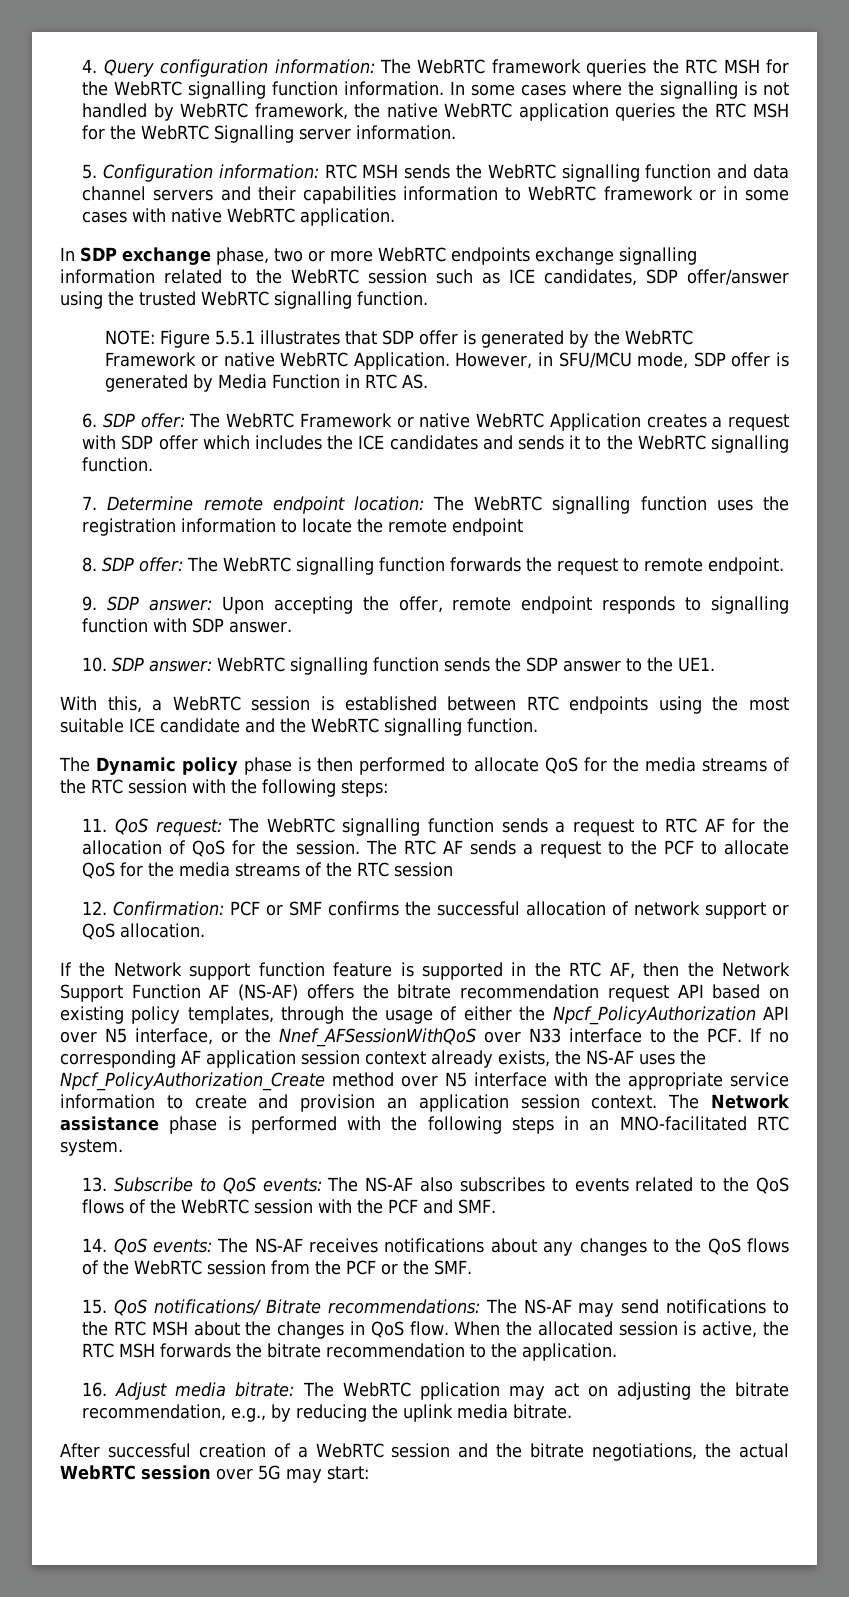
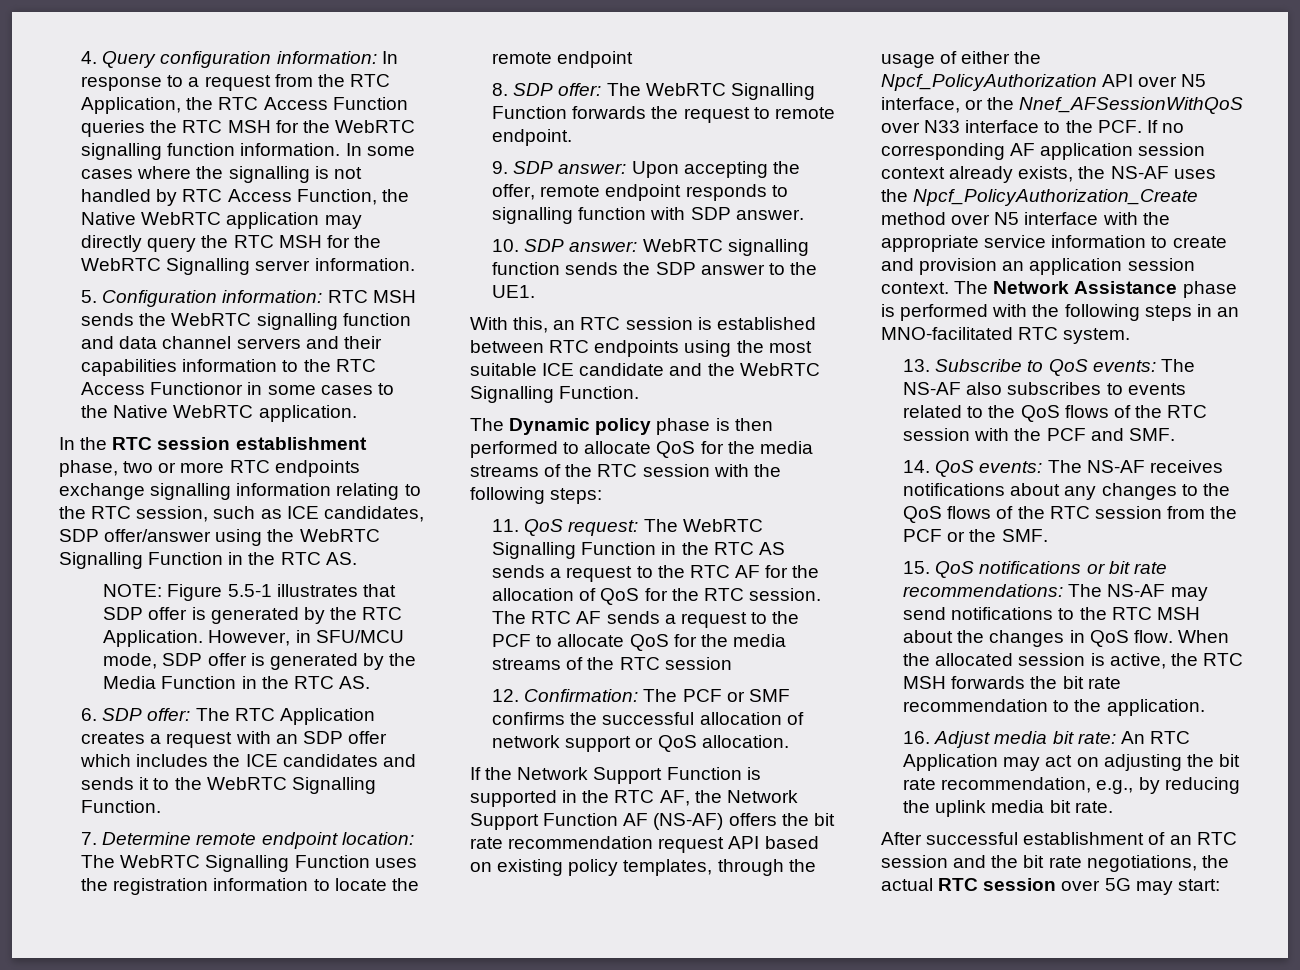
[380,59,581,74] The WebRTC framework -> [381,51,398,64] [81,74,390,91] [81,97,408,114] In response to a request from the RTC Application, the RTC Access Function
[180,103,676,121] WebRTC framework, the native WebRTC application queries -> [182,189,409,205] [81,212,362,229] [81,235,197,252] RTC Access Function, the Native WebRTC application may directly query
[528,186,790,201] [82,208,223,223] WebRTC framework or in some cases with native -> [303,359,376,372] [81,382,394,395] [81,405,169,418] the RTC Access Functionor in some cases to the Native
[80,247,211,265] SDP exchange -> [80,437,367,450] the RTC session establishment
[378,247,446,262] WebRTC -> [229,460,270,473] RTC
[164,269,427,284] related to the WebRTC session -> [336,483,421,500] [59,506,209,522] relating to the RTC session,
[139,291,428,309] trusted WebRTC signalling function. -> [299,529,380,542] [59,552,357,569] WebRTC Signalling Function in the RTC AS.
[215,330,256,345] 5.5.1 -> [227,584,272,597] 5.5-1
[625,330,694,345] [104,352,349,367] WebRTC Framework or native WebRTC -> [362,607,403,620] RTC
(213, 383) none -> [389,653,417,666] the
(361, 381) none -> [261,676,289,689] the
[226,413,545,428] WebRTC Framework or native WebRTC -> [234,708,275,721] RTC
(117, 442) none -> [275,734,298,744] an
[711,435,789,453] [82,457,154,472] signalling function. -> [291,777,376,794] [81,800,162,813] Signalling Function.
[552,496,707,514] signalling function -> [205,855,370,872] Signalling Function
[296,557,446,575] signalling function -> [730,83,815,100] [492,106,568,119] Signalling Function
[152,696,241,711] a WebRTC -> [553,317,621,330] an RTC
[383,718,538,736] signalling function. -> [470,386,640,403] Signalling Function.
[342,818,658,836] signalling function sends a request to -> [492,542,785,559] [492,565,685,582] Signalling Function in the RTC AS sends a request to the
(289, 847) none -> [703,588,744,601] RTC
(225, 908) none -> [643,689,678,702] The
[189,962,393,980] support function feature -> [593,767,742,784] Support Function
[643,962,680,977] then -> (690, 798) none
[397,984,452,999] bitrate -> [813,813,835,826] [470,837,503,849] bit rate
[60,1116,159,1131] assistance -> [1074,281,1178,294] Assistance
[181,1199,250,1214] WebRTC -> [1167,405,1208,418] RTC
[134,1260,203,1275] WebRTC -> [1049,506,1090,519] RTC
[153,1299,321,1315] notifications/ Bitrate -> [979,561,1167,574] notifications or bit rate
[267,1343,322,1358] bitrate -> [1062,676,1121,689] bit rate
[235,1382,500,1400] bitrate: The WebRTC pplication -> [1052,731,1190,744] [903,754,999,771] bit rate: An RTC Application
[734,1382,789,1397] bitrate -> [1218,754,1240,767] [903,778,937,790] bit rate
[513,1404,573,1419] bitrate. -> [1049,800,1113,813] bit rate.
[198,1443,384,1458] creation of a WebRTC -> [1023,832,1237,845] establishment of an RTC
[530,1443,585,1458] bitrate -> [1023,855,1082,868] bit rate
[60,1465,136,1480] WebRTC -> [938,878,979,891] RTC

